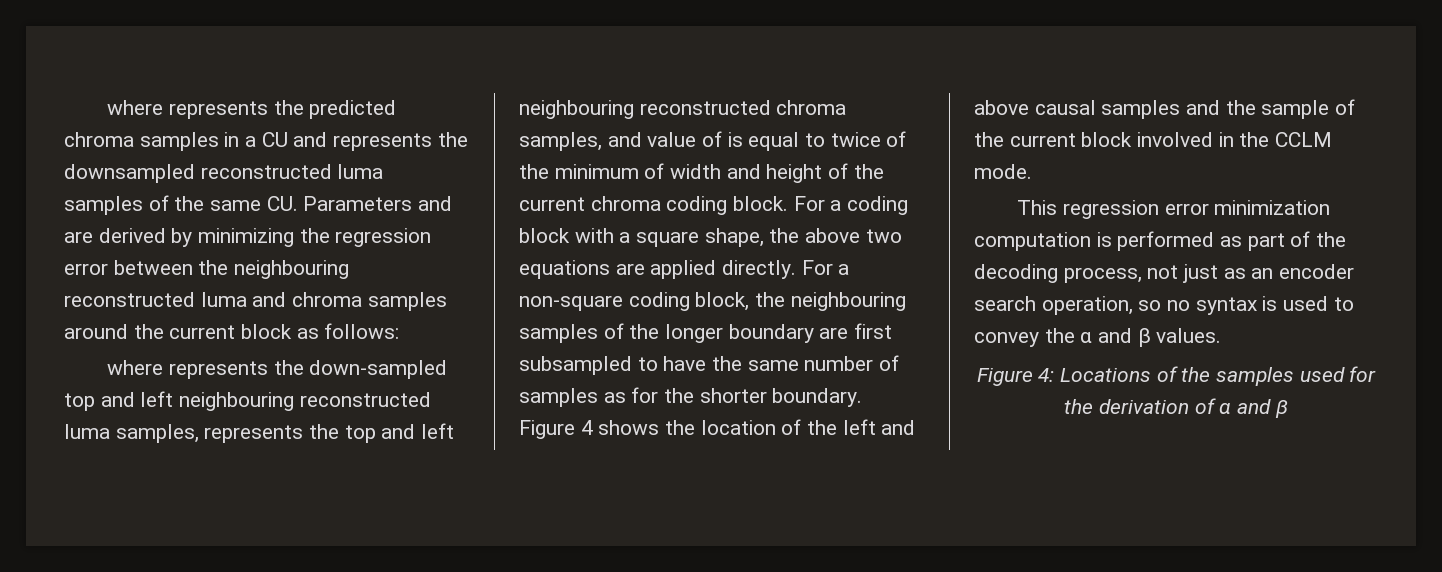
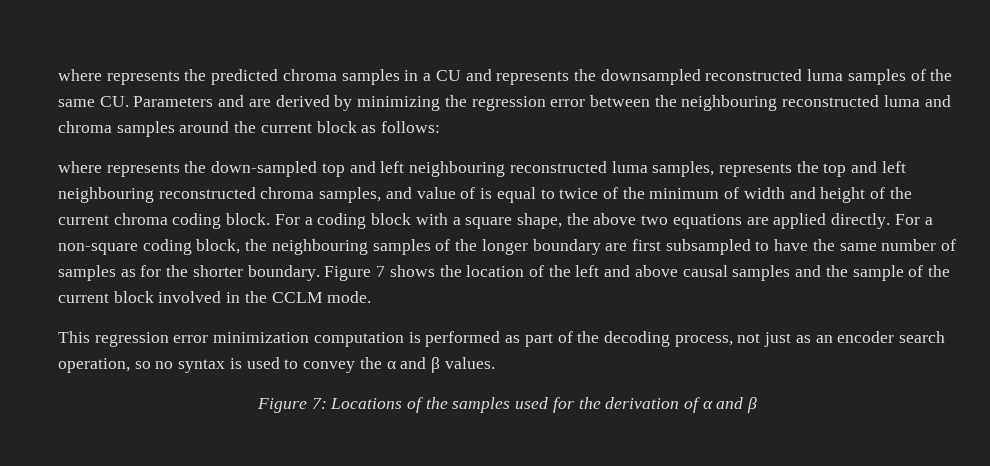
[580,420,593,435] 4 -> [376,266,386,277] 7
[1038,368,1055,382] 4: -> [311,398,327,409] 7:

